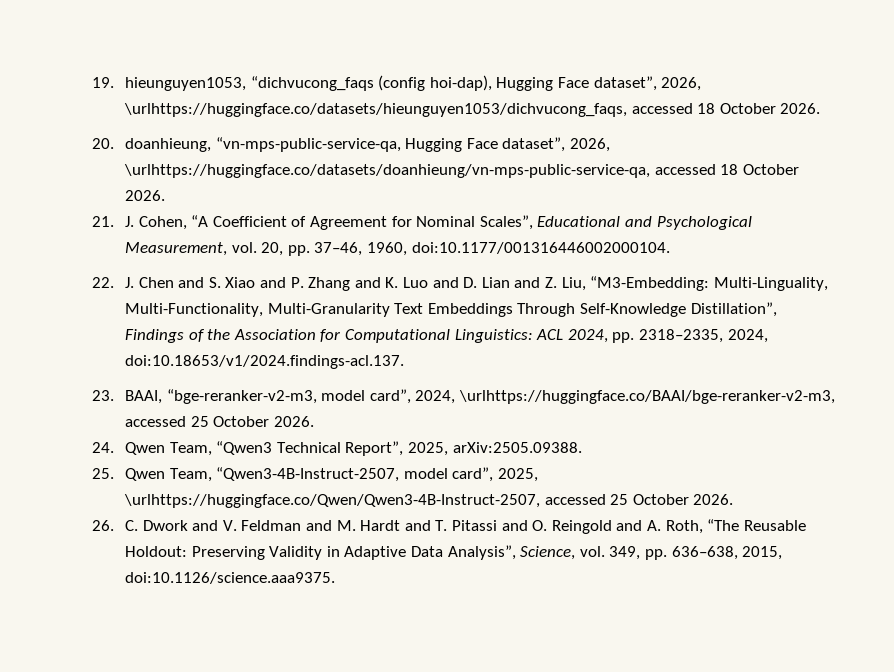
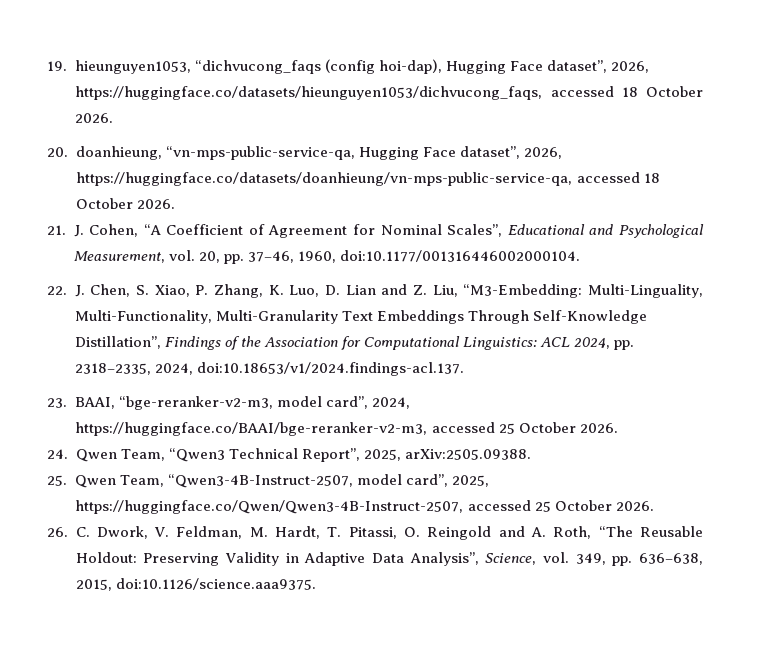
[124,103,628,117] \urlhttps://huggingface.co/datasets/hieunguyen1053/dichvucong_faqs, -> [74,86,543,100] https://huggingface.co/datasets/hieunguyen1053/dichvucong_faqs,
[124,164,651,178] \urlhttps://huggingface.co/datasets/doanhieung/vn-mps-public-service-qa, -> [75,172,573,186] https://huggingface.co/datasets/doanhieung/vn-mps-public-service-qa,
[138,277,459,291] Chen and S. Xiao and P. Zhang and K. Luo and -> [90,284,320,298] Chen, S. Xiao, P. Zhang, K. Luo,
[459,390,836,404] \urlhttps://huggingface.co/BAAI/bge-reranker-v2-m3, -> [74,422,428,436] https://huggingface.co/BAAI/bge-reranker-v2-m3,
[124,494,541,508] \urlhttps://huggingface.co/Qwen/Qwen3-4B-Instruct-2507, -> [74,500,464,514] https://huggingface.co/Qwen/Qwen3-4B-Instruct-2507,
[142,520,528,531] Dwork and V. Feldman and M. Hardt and T. Pitassi and -> [96,526,397,539] Dwork, V. Feldman, M. Hardt, T. Pitassi,

